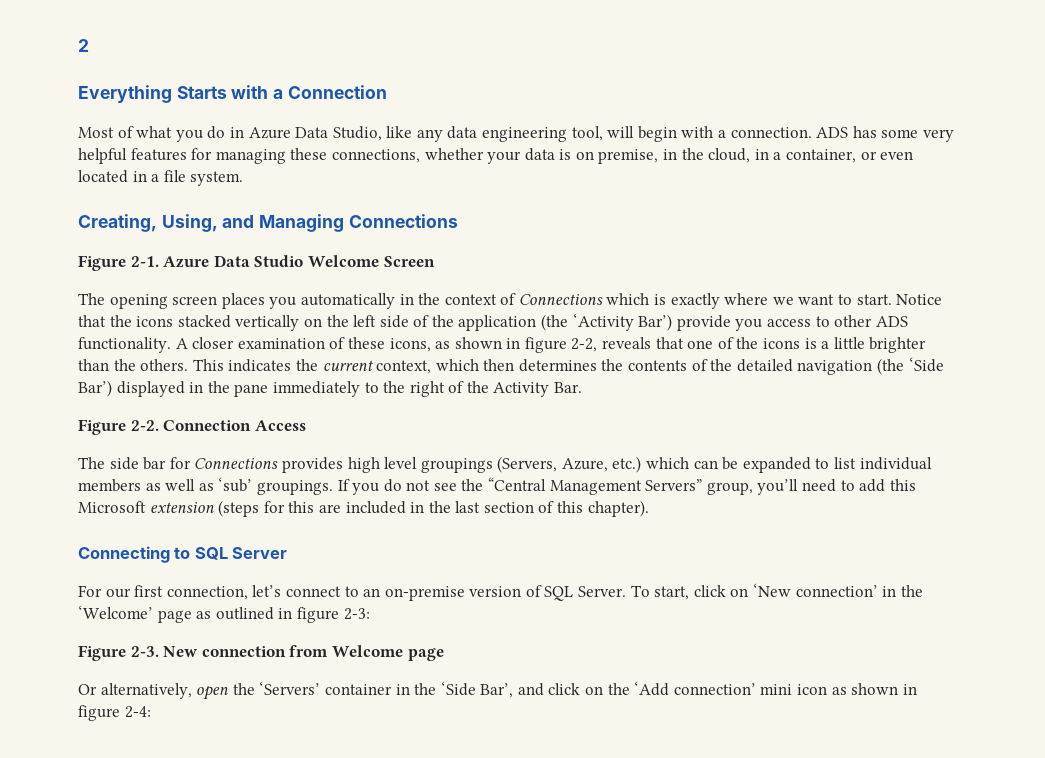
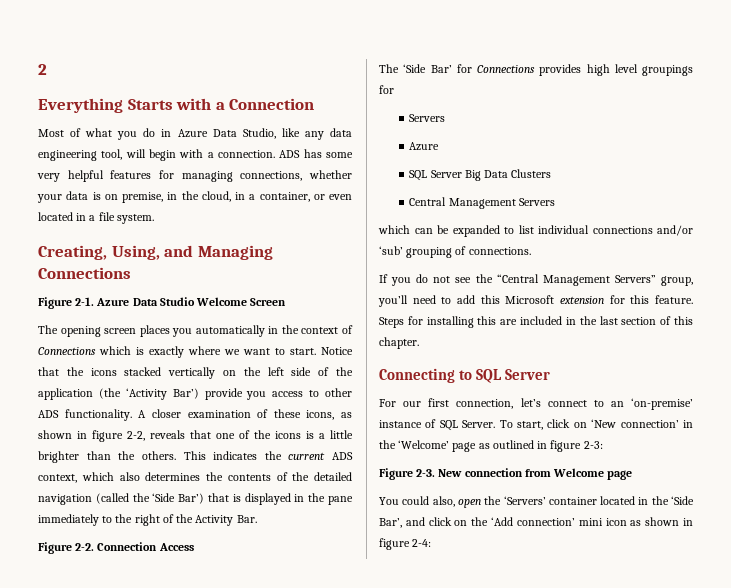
[290,148,328,160] these -> (233, 176) none
(374, 365) none -> [332,452,353,460] ADS
[483,359,515,371] then -> [119,472,140,481] also
[877,357,944,375] [78,380,112,397] (the ‘Side Bar’) -> [95,493,241,504] (called the ‘Side Bar’) that is
[109,457,167,470] side bar -> [403,64,452,73] ‘Side Bar’
[497,456,642,473] (Servers, Azure, etc.) -> [379,85,394,94] [409,114,446,122] [409,142,440,151] [409,169,552,181] [409,197,555,209] for // Servers // Azure // SQL Server Big Data Clusters // Central Management Servers //
[78,477,333,495] members as well as ‘sub’ groupings. -> [592,225,693,236] [379,246,531,258] connections and/or ‘sub’ grouping of connections. //
[218,500,260,517] (steps -> (604, 300) none
(315, 507) none -> [655,295,693,304] [379,316,497,328] feature. Steps for installing this
[587,500,649,517] chapter). -> [379,337,419,349] chapter.
[384,586,522,601] on-premise version -> [631,398,693,410] [379,420,422,428] ‘on-premise’ instance
[78,683,192,699] Or alternatively, -> [379,496,455,507] You could also,
(392, 689) none -> [600,496,636,505] located

